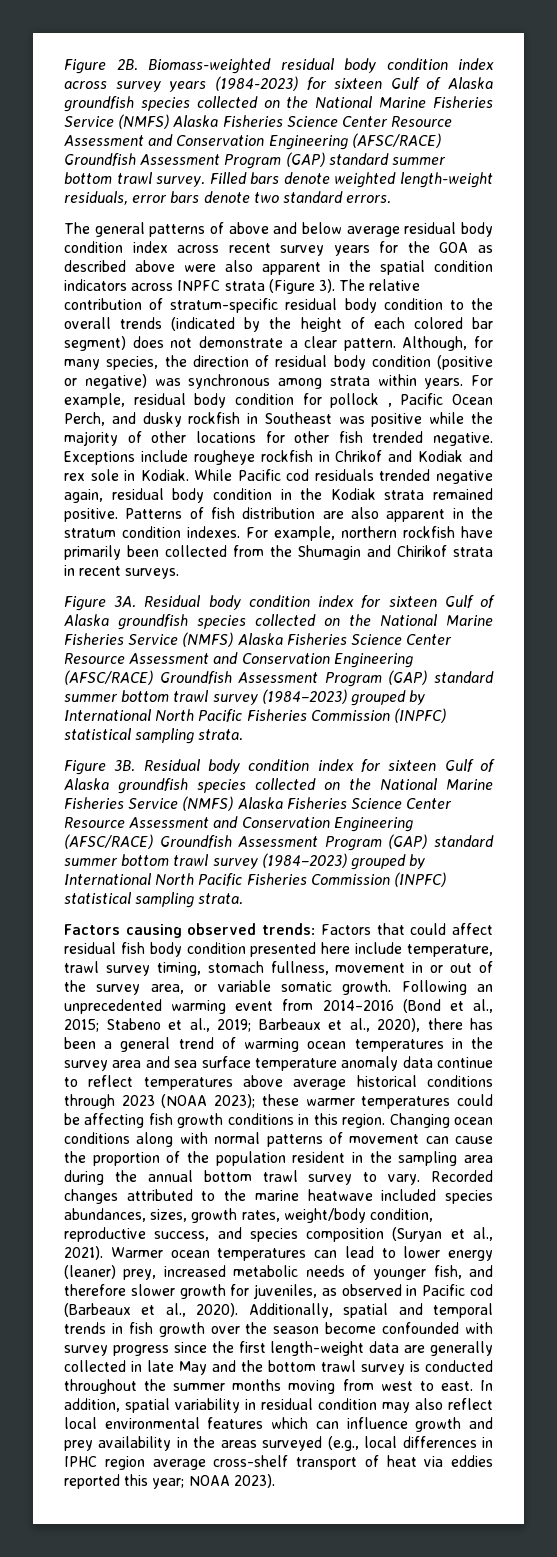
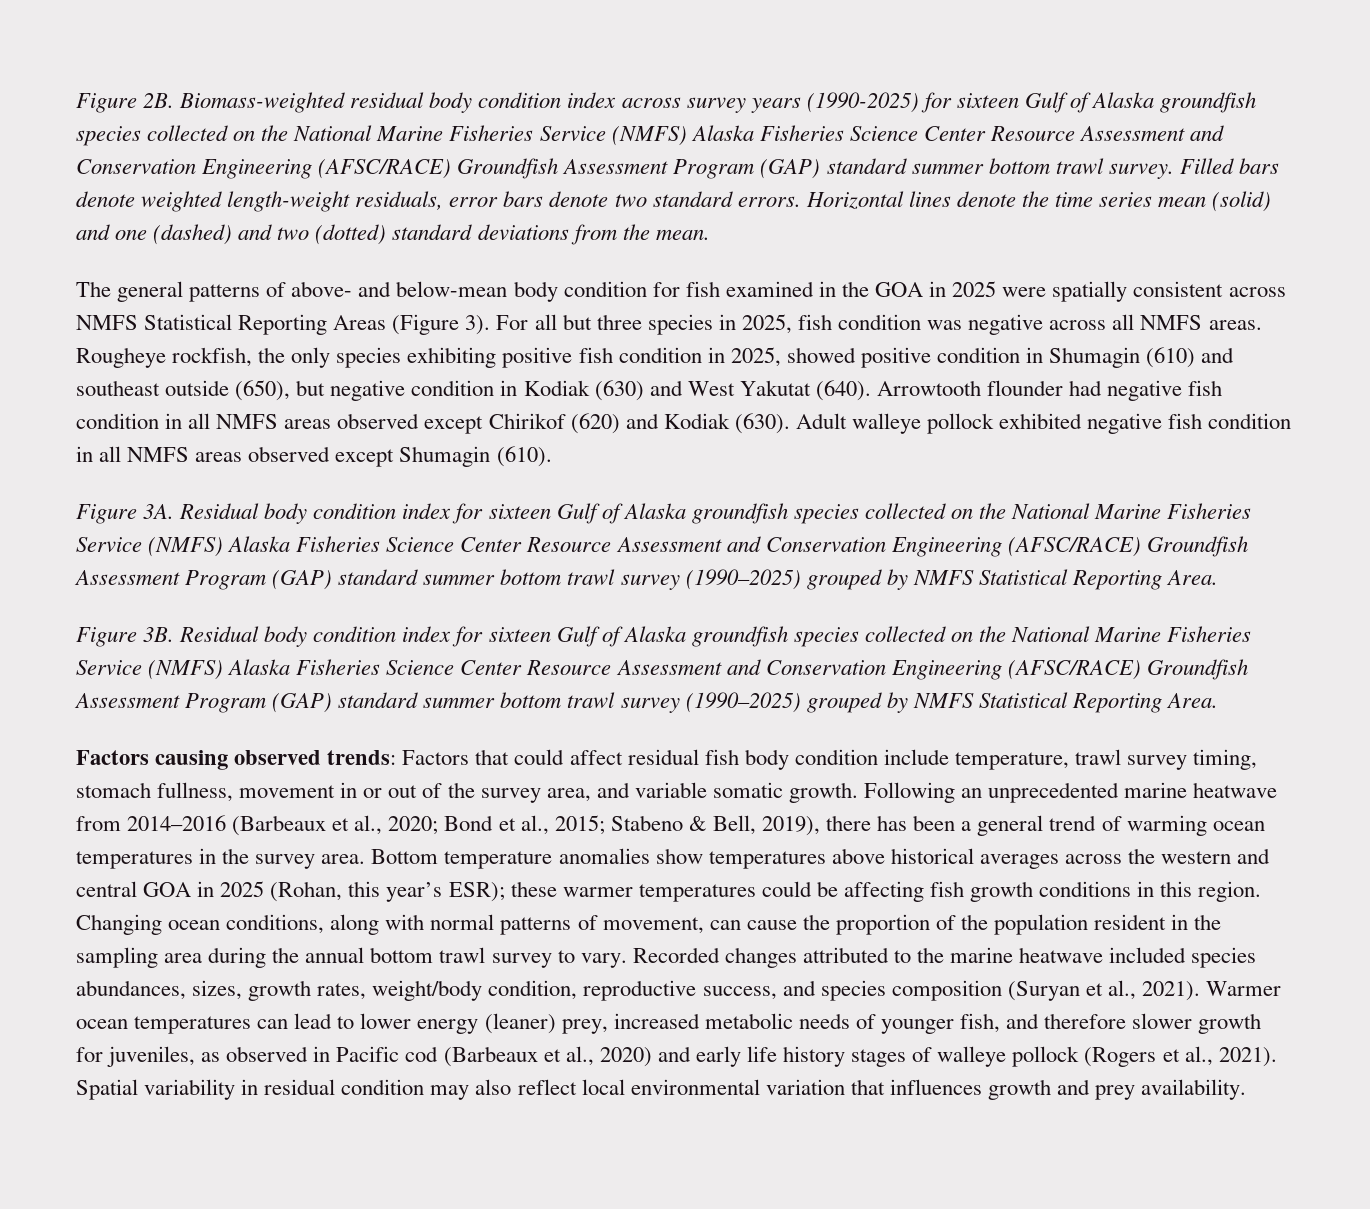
[214,76,298,91] (1984-2023) -> [806,92,919,113] (1990-2025)
[64,222,493,237] [64,241,493,256] [64,260,493,275] [64,279,421,294] [64,298,494,313] [64,317,493,332] [64,336,493,351] [64,355,493,370] [64,374,493,389] [64,393,493,408] [64,412,493,427] [64,431,493,446] [64,450,493,465] [64,469,493,484] [64,488,493,503] [64,507,493,522] [64,526,493,541] [64,545,493,560] [64,565,180,579] // The general patterns of above and below average residual body condition index across recent survey years for the GOA as described above were also apparent in the spatial condition indicators across INPFC strata (Figure 3). The relative contribution of stratum-specific residual body condition to the overall trends (indicated by the height of each colored bar segment) does not demonstrate a clear pattern. Although, for many species, the direction of residual body condition (positive or negative) was synchronous among strata within years. For example, residual body condition for pollock , Pacific Ocean Perch, and dusky rockfish in Southeast was positive while the majority of other locations for other fish trended negative. Exceptions include rougheye rockfish in Chrikof and Kodiak and rex sole in Kodiak. While Pacific cod residuals trended negative again, residual body condition in the Kodiak strata remained positive. Patterns of fish distribution are also apparent in the stratum condition indexes. For example, northern rockfish have primarily been collected from the Shumagin and Chirikof strata in recent surveys. -> [805,191,1272,212] [76,224,710,245] [76,281,1286,302] [76,314,1262,335] [76,347,1235,368] [76,380,1223,401] [76,413,1292,434] [76,446,552,467] Horizontal lines denote the time series mean (solid) and one (dashed) and two (dotted) standard deviations from the mean. // The general patterns of above- and below-mean body condition for fish examined in the GOA in 2025 were spatially consistent across NMFS Statistical Reporting Areas (Figure 3). For all but three species in 2025, fish condition was negative across all NMFS areas. Rougheye rockfish, the only species exhibiting positive fish condition in 2025, showed positive condition in Shumagin (610) and southeast outside (650), but negative condition in Kodiak (630) and West Yakutat (640). Arrowtooth flounder had negative fish condition in all NMFS areas observed except Chirikof (620) and Kodiak (630). Adult walleye pollock exhibited negative fish condition in all NMFS areas observed except Shumagin (610).
[261,689,426,706] [64,708,446,723] [64,728,244,744] (1984–2023) grouped by International North Pacific Fisheries Commission (INPFC) statistical sampling strata. -> [685,569,1219,590] (1990–2025) grouped by NMFS Statistical Reporting Area.
[261,853,426,870] [64,872,446,887] [64,892,244,908] (1984–2023) grouped by International North Pacific Fisheries Commission (INPFC) statistical sampling strata. -> [685,692,1219,713] (1990–2025) grouped by NMFS Statistical Reporting Area.
[250,942,351,957] presented here -> (878, 757) none
[194,984,208,992] or -> [596,782,630,798] and
[171,999,494,1014] [64,1018,420,1032] warming event from 2014–2016 (Bond et al., 2015; Stabeno et al., 2019; Barbeaux et al., 2020), -> [1124,782,1278,798] [76,815,820,836] marine heatwave from 2014–2016 (Barbeaux et al., 2020; Bond et al., 2015; Stabeno & Bell, 2019),
[112,1056,493,1071] [64,1075,493,1090] [64,1094,256,1109] area and sea surface temperature anomaly data continue to reflect temperatures above average historical conditions through 2023 (NOAA 2023); -> [321,848,1271,869] [76,881,505,902] area. Bottom temperature anomalies show temperatures above historical averages across the western and central GOA in 2025 (Rohan, this year’s ESR);
[64,1132,130,1144] conditions -> [226,914,325,934] conditions,
[349,1134,420,1144] movement -> [602,917,704,934] movement,
[196,1303,493,1318] [64,1322,494,1337] [64,1341,493,1356] [64,1360,493,1375] [64,1379,493,1394] [64,1398,170,1413] 2020). Additionally, spatial and temporal trends in fish growth over the season become confounded with survey progress since the first length-weight data are generally collected in late May and the bottom trawl survey is conducted throughout the summer months moving from west to east. In addition, spatial -> [599,1046,1277,1067] [76,1079,138,1100] 2020) and early life history stages of walleye pollock (Rogers et al., 2021). Spatial
[207,1417,494,1432] [64,1436,494,1451] [64,1455,493,1470] [64,1474,275,1489] features which can influence growth and prey availability in the areas surveyed (e.g., local differences in IPHC region average cross-shelf transport of heat via eddies reported this year; NOAA 2023). -> [765,1079,1247,1100] variation that influences growth and prey availability.

